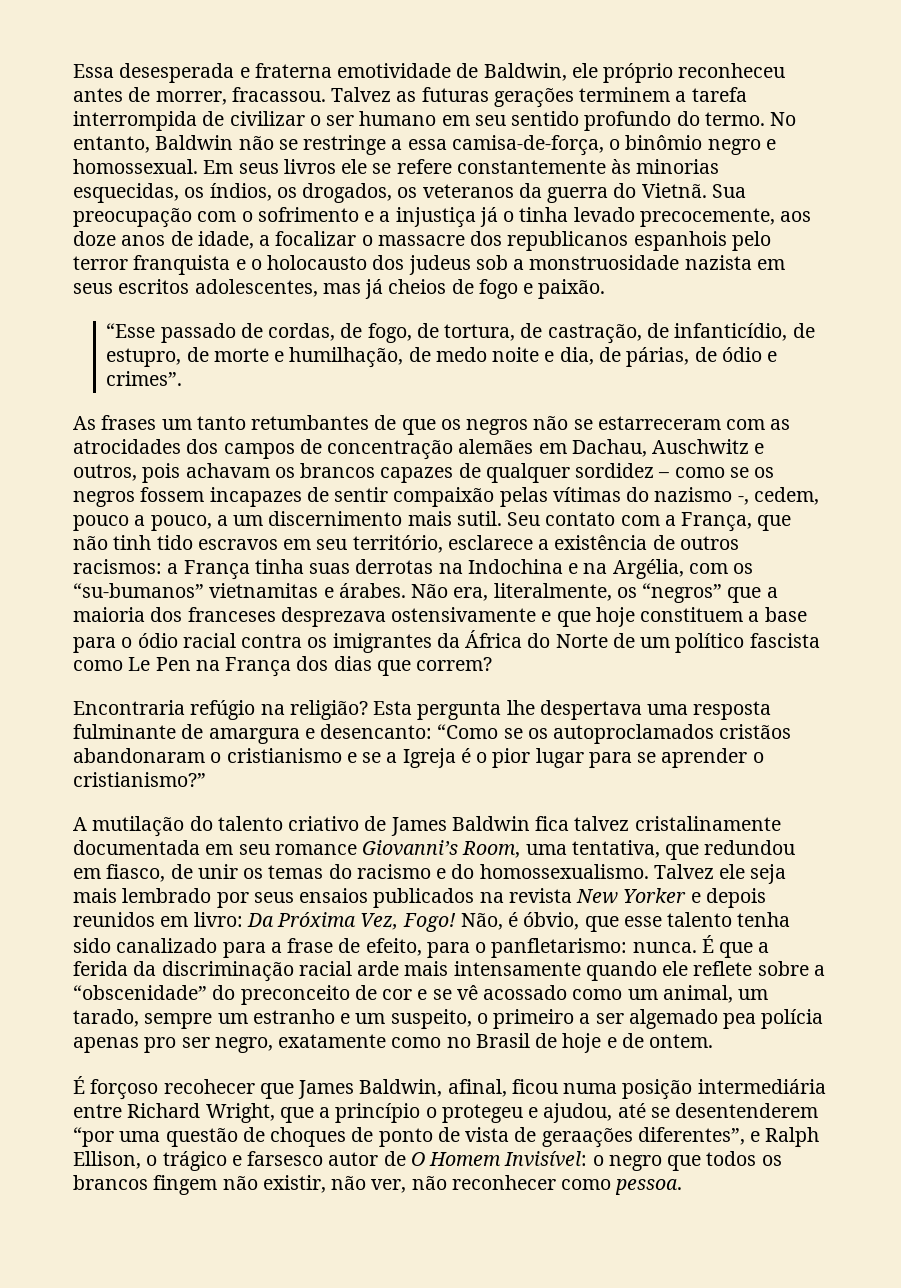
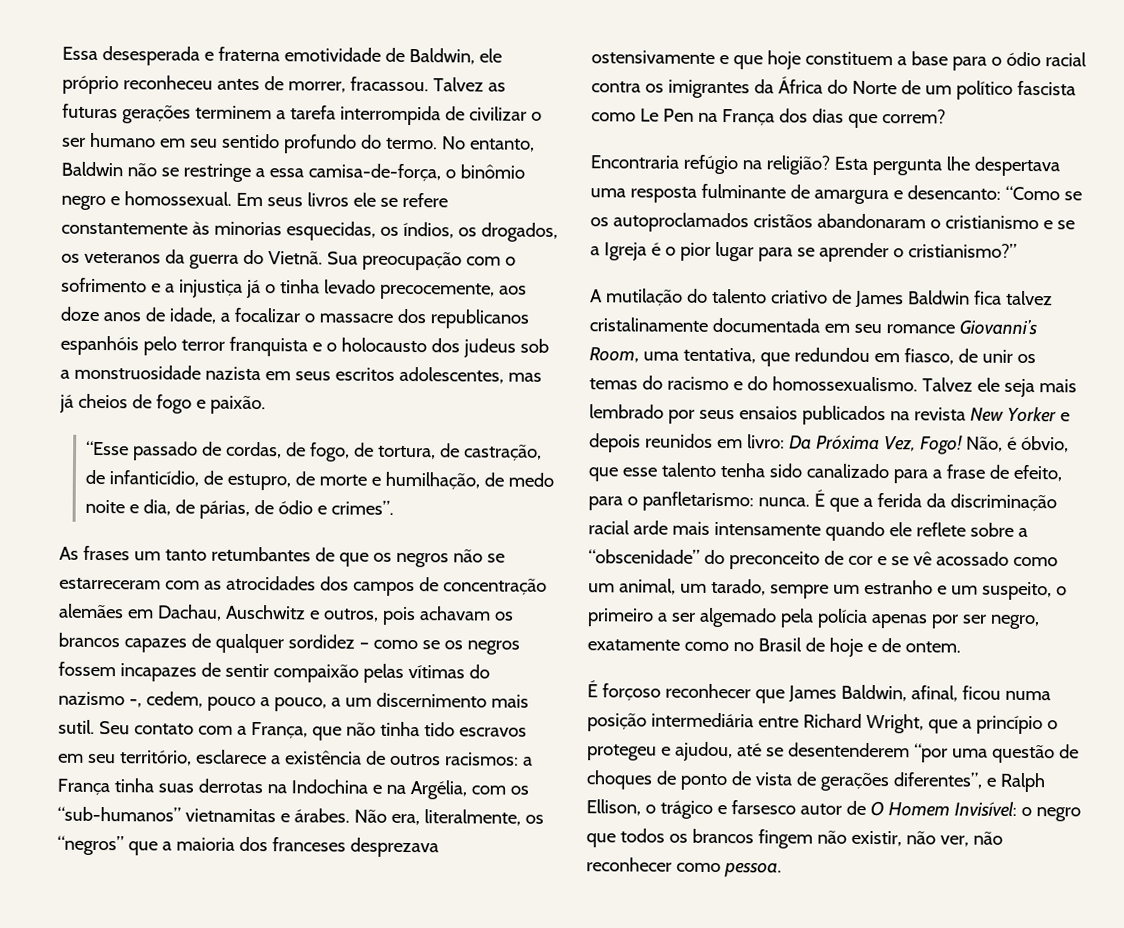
[633,231,727,251] espanhois -> [60,335,139,356] espanhóis
[113,535,152,550] tinh -> [379,721,420,737] tinha
[73,583,204,598] “su-bumanos” -> [57,806,181,822] “sub-humanos”
[723,1013,757,1029] pea -> [779,608,814,628] pela
[144,1037,177,1053] pro -> [930,614,959,629] por
[163,1079,255,1094] recohecer -> [664,683,751,699] reconhecer
[541,1128,633,1148] geraações -> [819,772,890,792] gerações

